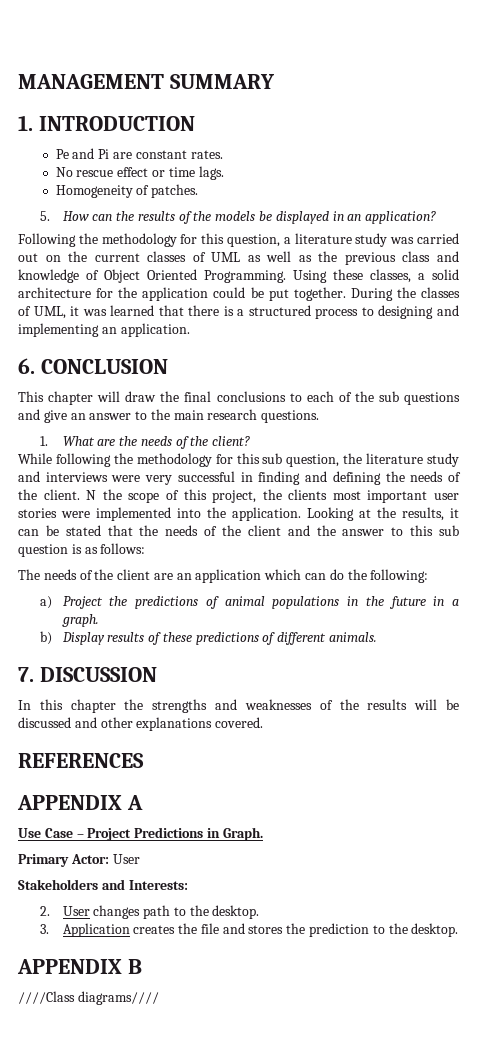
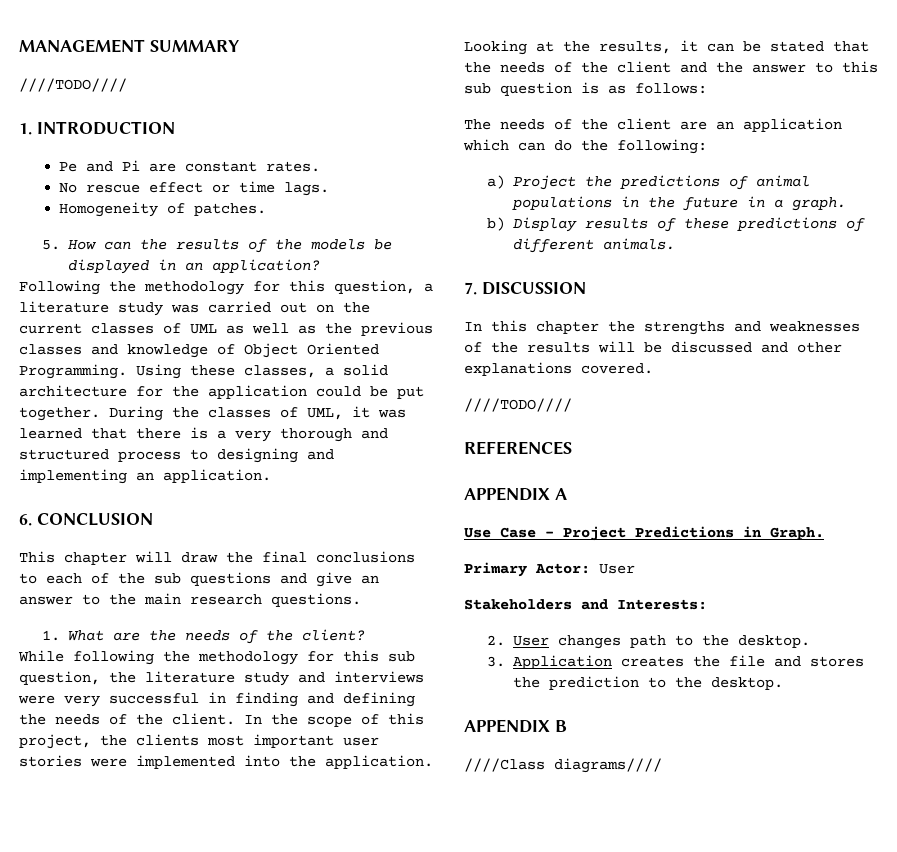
(275, 81) none -> [19,78,127,92] // ////TODO////
[402,251,431,262] class -> [19,344,82,355] classes
(245, 312) none -> [235,428,388,442] very thorough and
[86,490,97,500] N -> [244,715,262,724] In
(264, 722) none -> [464,398,572,412] // ////TODO////

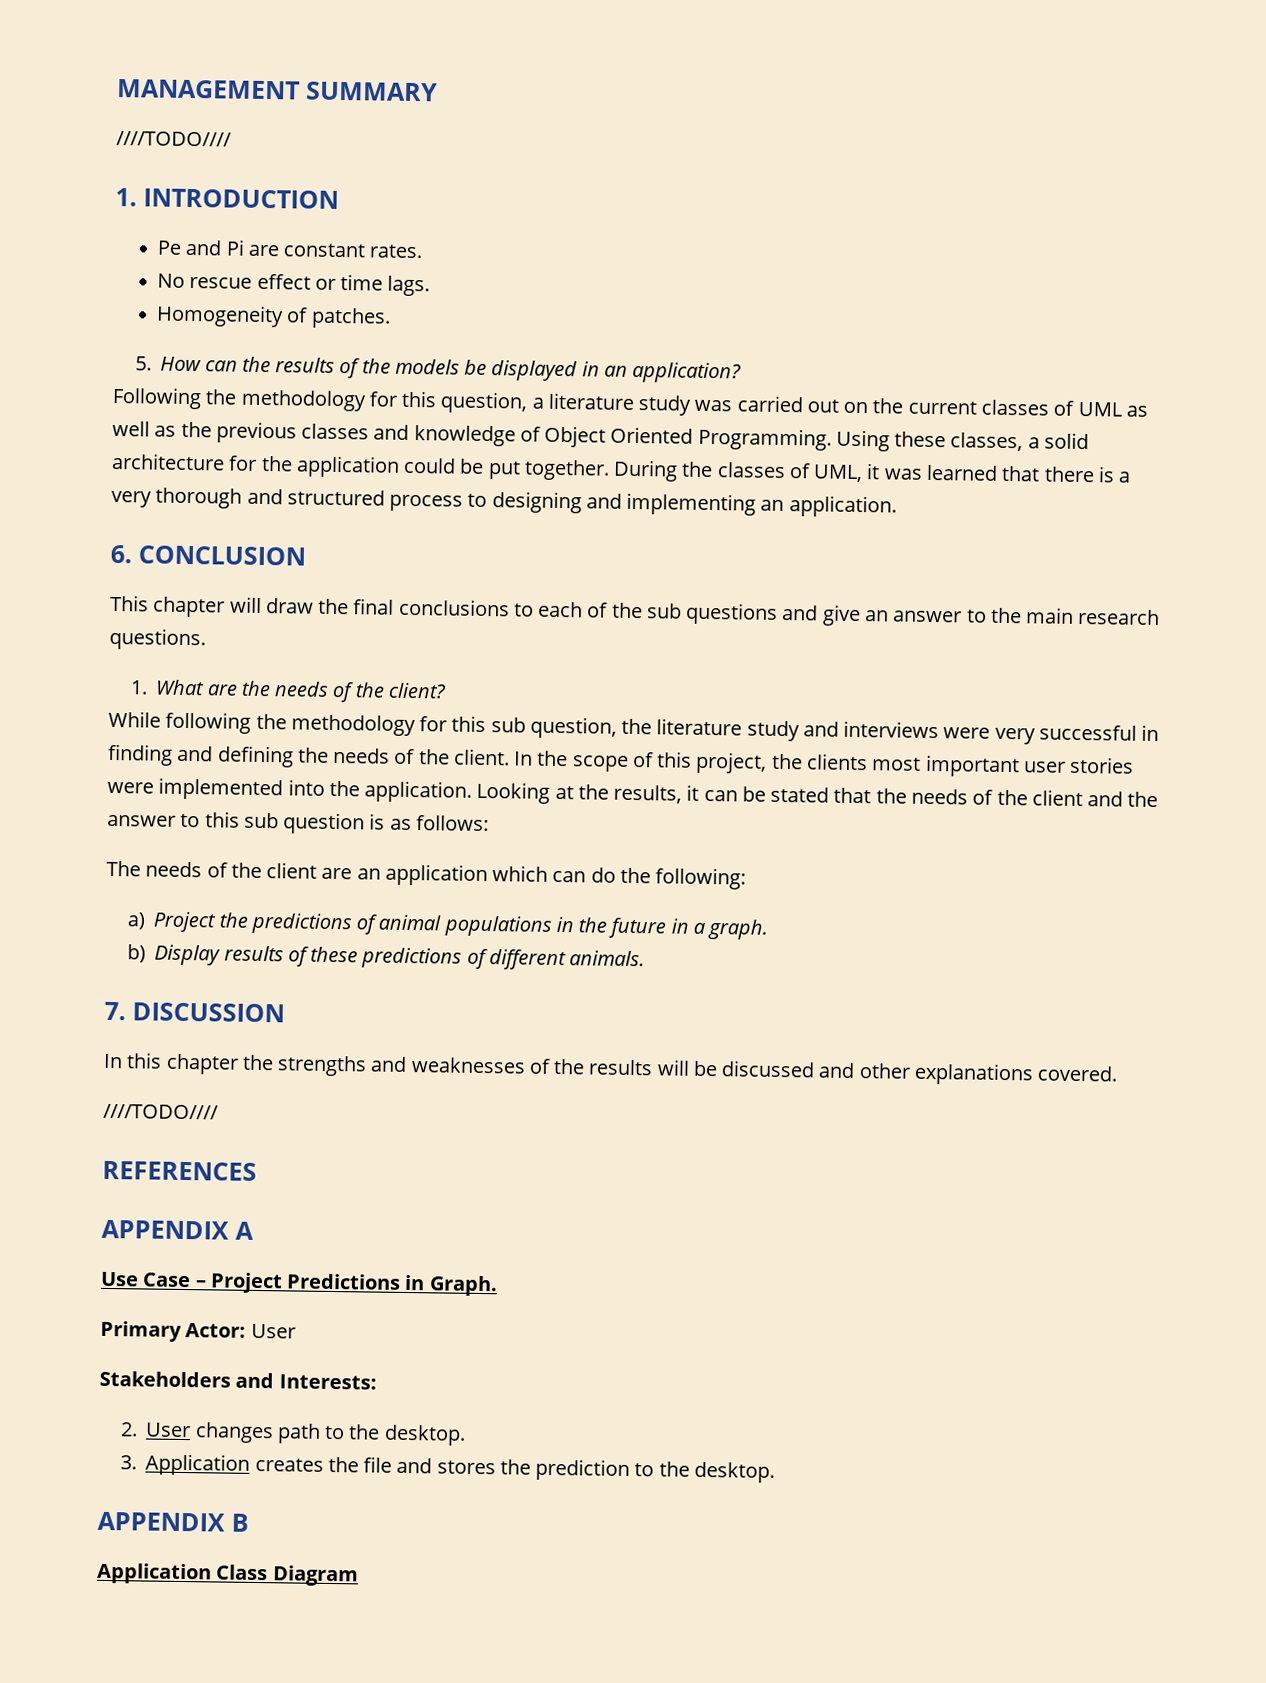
[464,758,662,773] ////Class diagrams//// -> [96,1562,359,1587] Application Class Diagram

